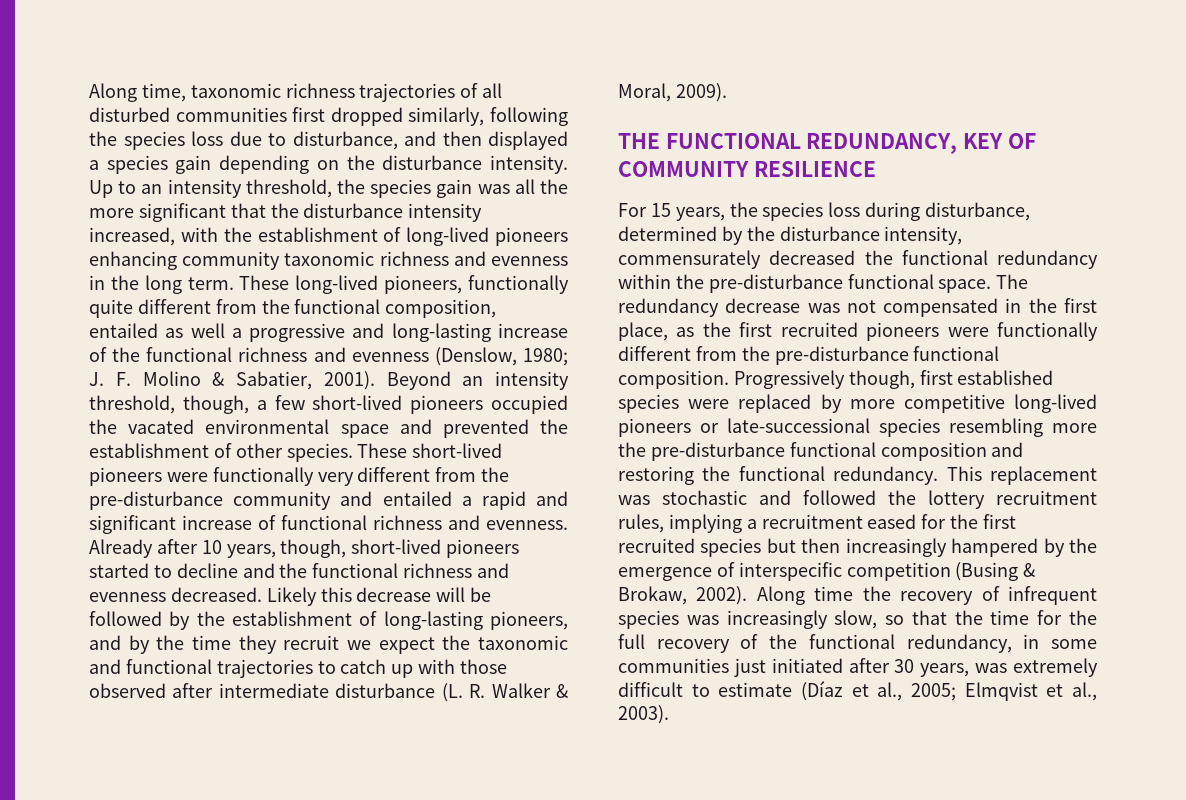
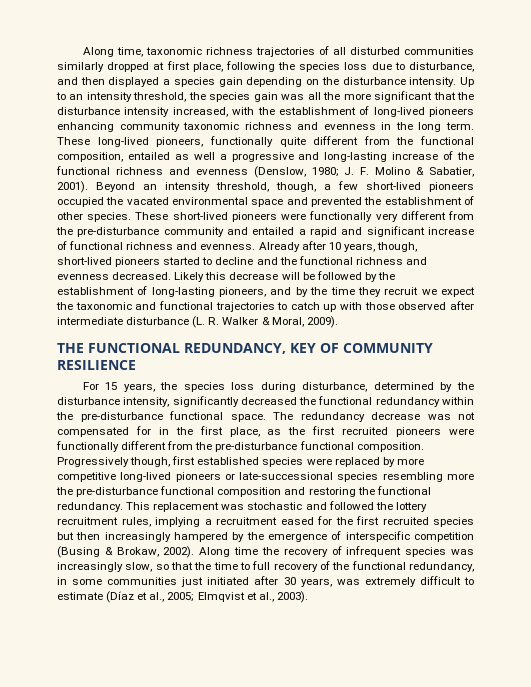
[292,107,485,126] first dropped similarly, -> [57,61,223,72] similarly dropped at first place,
[618,250,761,269] commensurately -> [172,396,239,407] significantly
(999, 307) none -> [135,426,151,435] for
[1037,610,1097,625] for the -> [240,562,251,570] to

